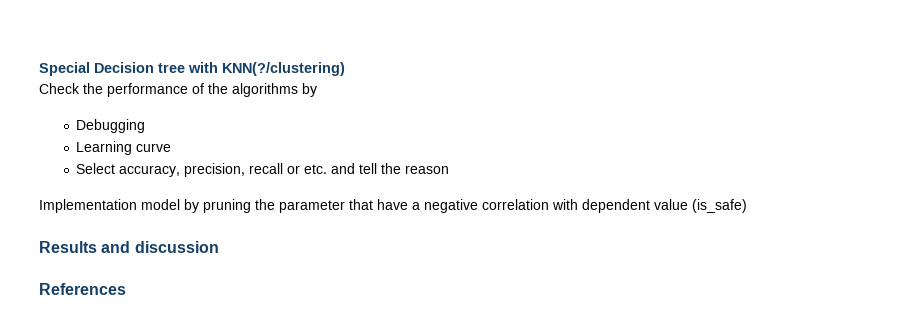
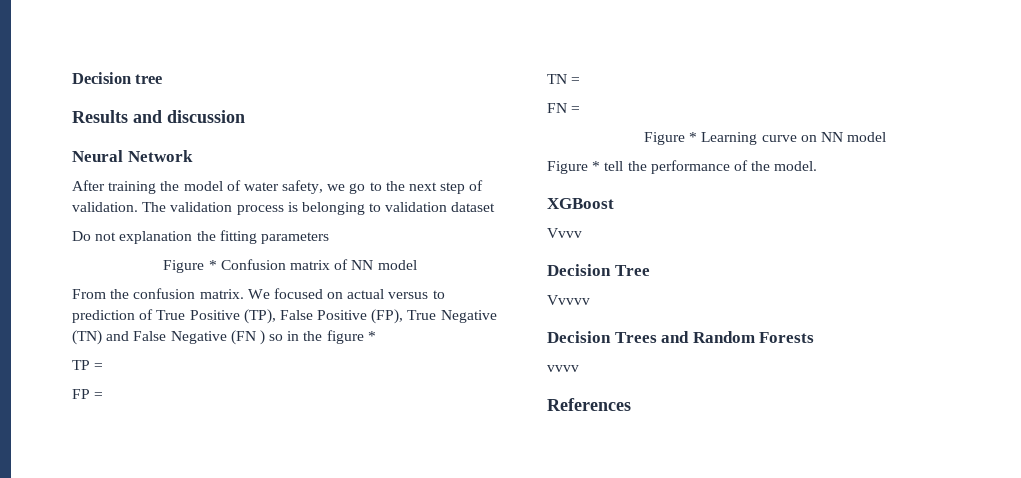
[39,62,90,76] Special -> (72, 78) none
[188,62,345,76] [39,83,317,97] [76,119,146,133] [76,141,172,155] [76,163,450,177] [39,199,747,213] [39,241,219,253] with KNN(?/clustering) // Check the performance of the algorithms by // Debugging // Learning curve // Select accuracy, precision, recall or etc. and tell the reason // Implementation model by pruning the parameter that have a negative correlation with dependent value (is_safe) // Results and discussion -> [72,110,245,123] [72,150,193,162] [72,180,484,194] [72,202,496,215] [72,230,329,244] [163,259,417,273] [72,288,445,299] [72,309,497,324] [72,330,376,345] [72,360,104,370] [72,389,104,399] [547,74,581,84] [547,103,581,113] [643,132,887,145] [547,160,818,174] [547,198,614,209] [547,228,582,238] [547,264,650,276] [547,295,590,305] [547,331,815,343] [547,365,579,372] // Results and discussion // Neural Network // After training the model of water safety, we go to the next step of validation. The validation process is belonging to validation dataset // Do not explanation the fitting parameters // Figure * Confusion matrix of NN model // From the confusion matrix. We focused on actual versus to prediction of True Positive (TP), False Positive (FP), True Negative (TN) and False Negative (FN ) so in the figure * // TP = // FP = // TN = // FN = // Figure * Learning curve on NN model // Figure * tell the performance of the model. // XGBoost // Vvvv // Decision Tree // Vvvvv // Decision Trees and Random Forests // vvvv

